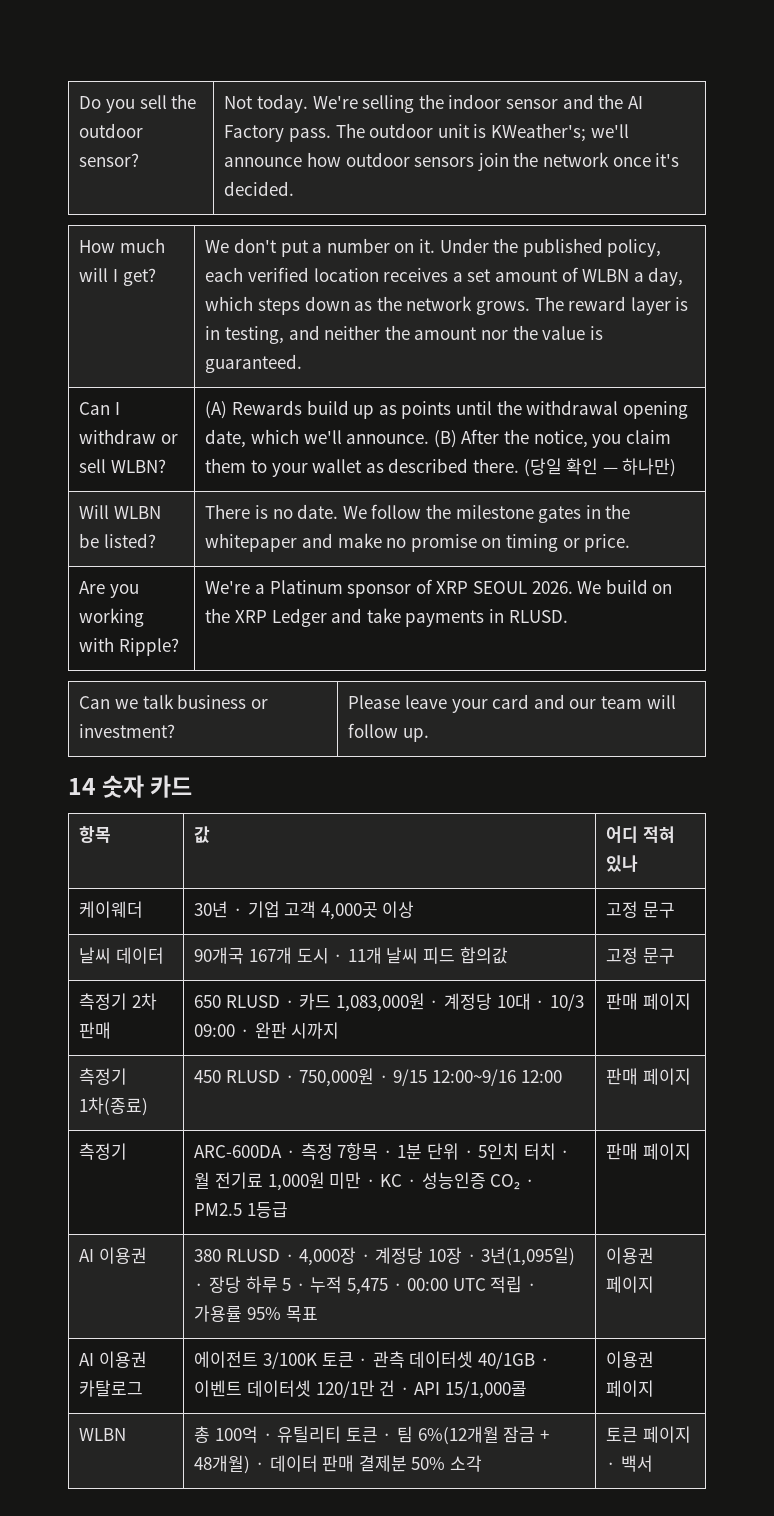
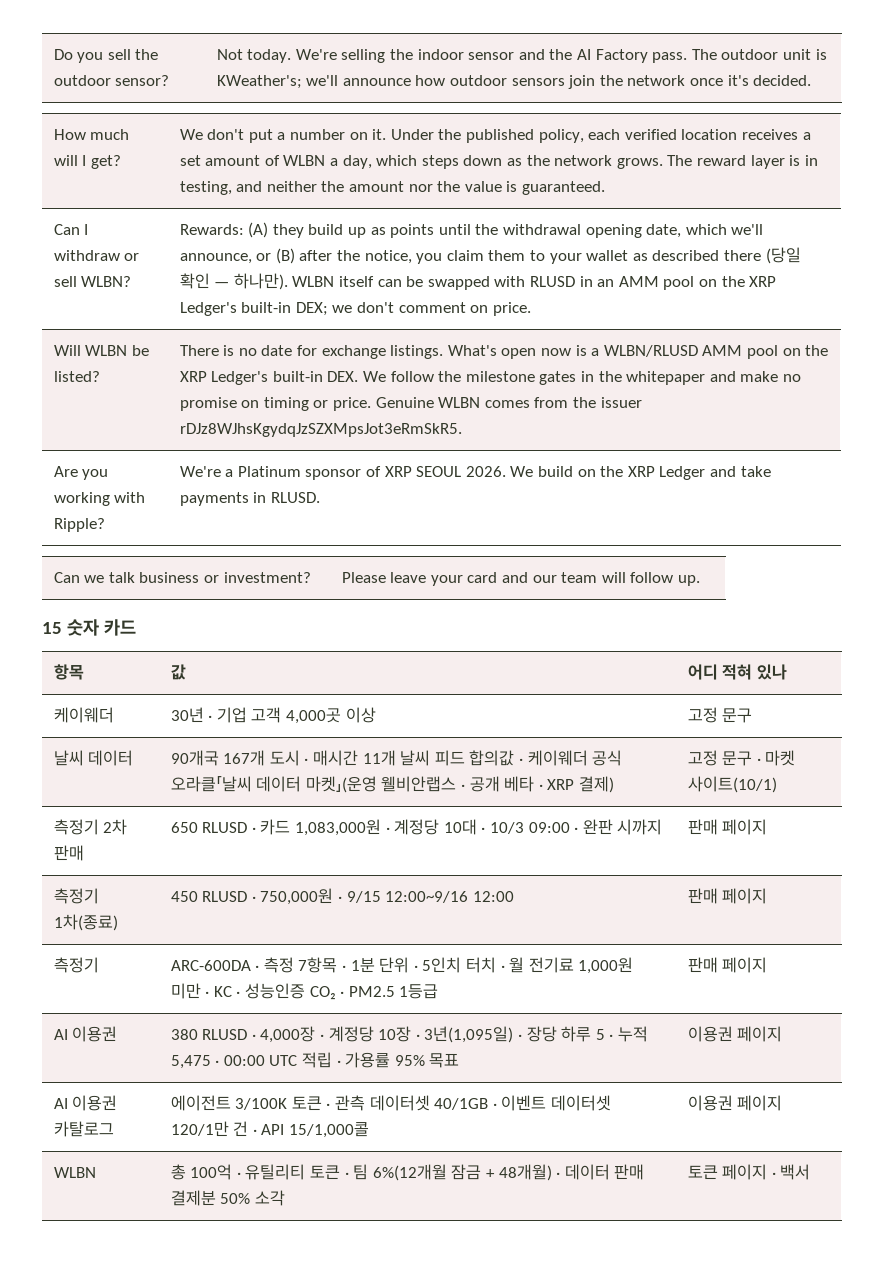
[205,400,302,419] (A) Rewards -> [179,222,304,238] Rewards: (A) they
[346,429,500,448] announce. (B) After -> [179,248,333,264] announce, or (B) after
[472,458,519,473] there. -> [723,250,761,261] there
[622,458,677,477] 하나만) -> [233,273,777,290] [179,302,531,316] 하나만). WLBN itself can be swapped with RLUSD in an AMM pool on the XRP Ledger's built-in DEX; we don't comment on price.
[297,504,339,519] date. -> [261,345,829,359] [179,371,359,385] date for exchange listings. What's open now is a WLBN/RLUSD AMM pool on the XRP Ledger's built-in DEX.
(631, 543) none -> [375,397,642,408] [179,423,462,437] Genuine WLBN comes from the issuer rDJz8WJhsKgydqJzSZXMpsJot3eRmSkR5.
[68,778,96,795] 14 -> [42,622,62,634] 15
(344, 958) none -> [313,750,359,766] 매시간
[606,947,675,964] | 고정 문구 -> [519,750,623,766] [170,776,615,793] [687,750,796,766] [687,776,777,793] · 케이웨더 공식 오라클「날씨 데이터 마켓」(운영 웰비안랩스 · 공개 베타 · XRP 결제) | 고정 문구 · 마켓 사이트(10/1)

